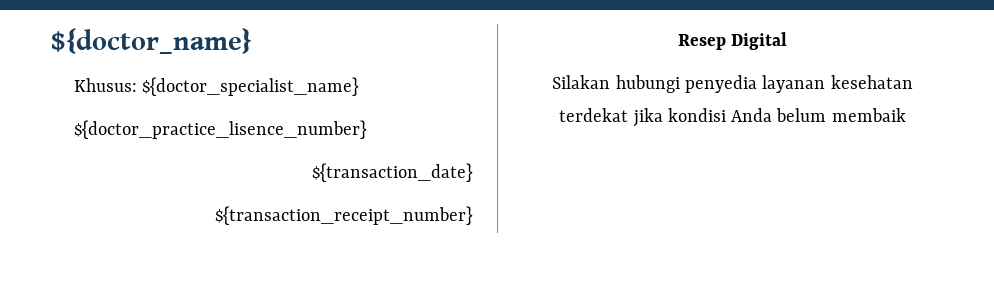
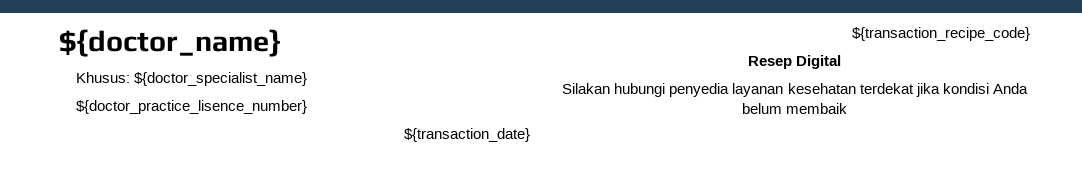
[215,206,473,225] ${transaction_receipt_number} -> [852,27,1030,41] ${transaction_recipe_code}

